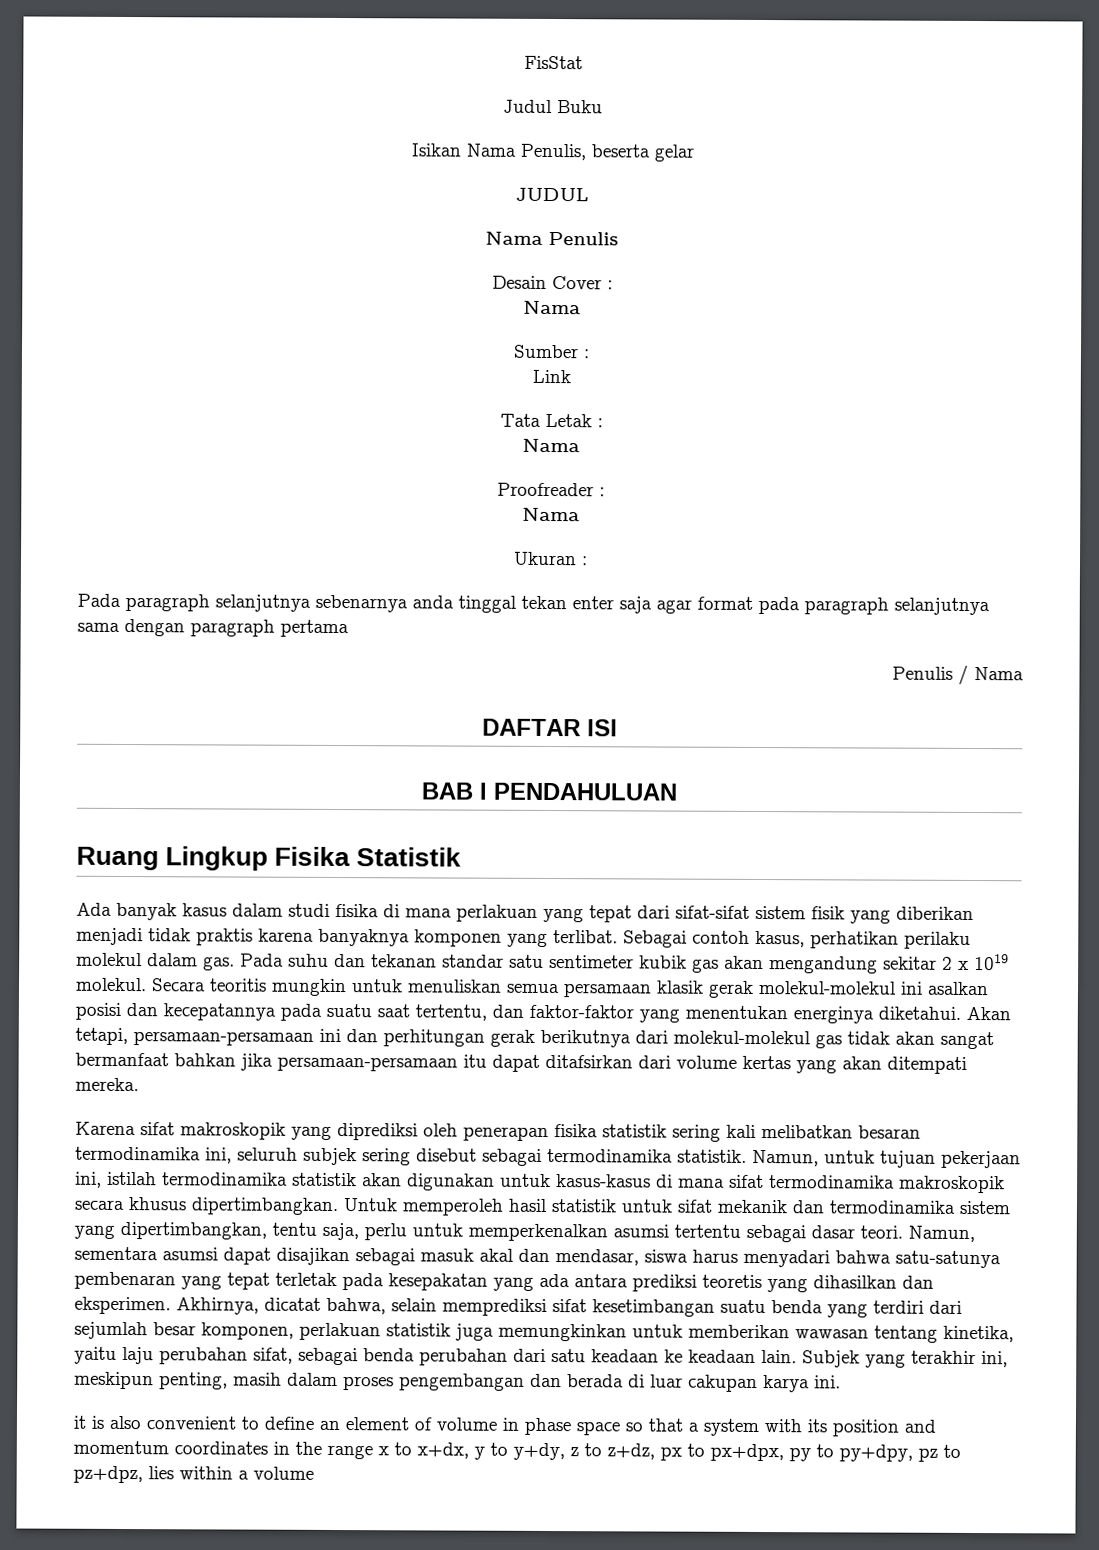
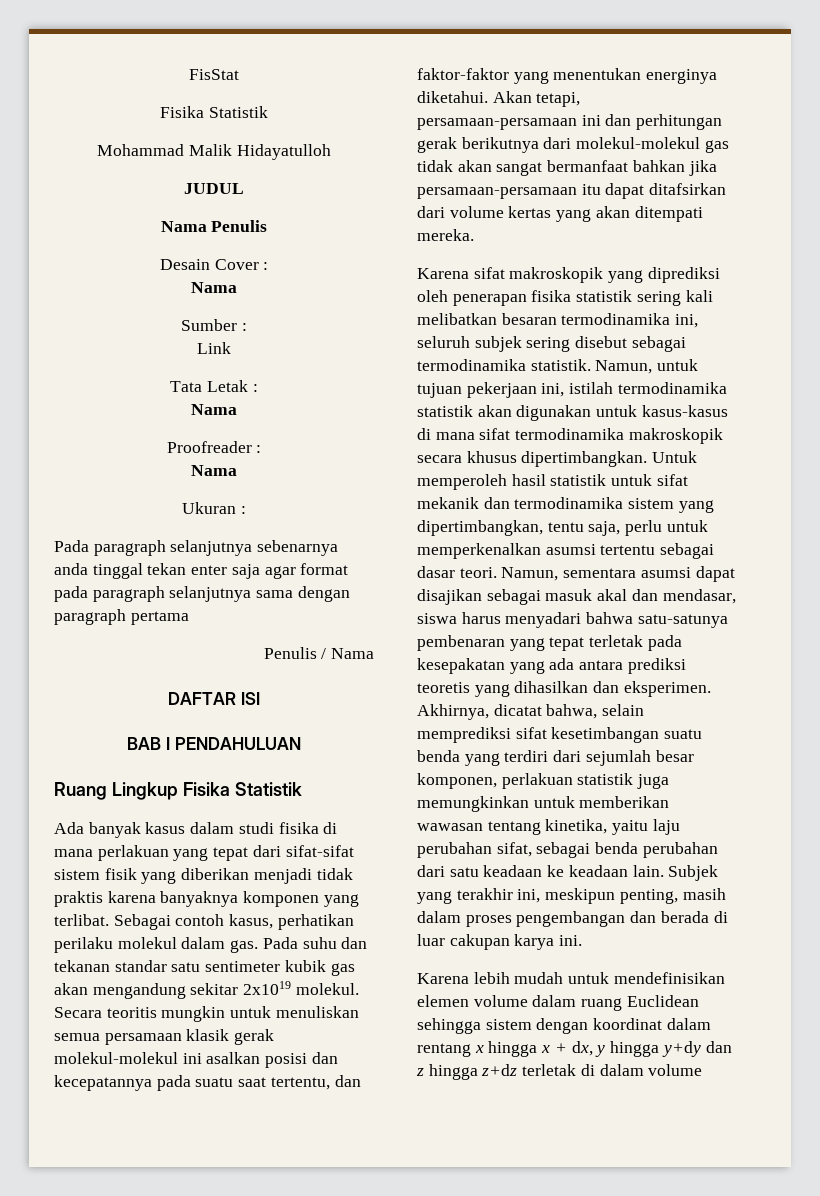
[503,99,603,114] [410,143,694,162] Judul Buku // Isikan Nama Penulis, beserta gelar -> [160,106,268,118] [97,144,331,160] Fisika Statistik // Mohammad Malik Hidayatulloh
[942,954,1009,971] 2 x 1019 -> [243,981,292,995] 2x1019
[73,1415,936,1437] [73,1440,961,1462] [73,1465,249,1484] it is also convenient to define an element of volume in phase space so that a system with its position and momentum coordinates in the range x to x+dx, y to y+dy, z to z+dz, px to px+dpx, py to py+dpy, pz to pz+dpz, lies within a -> [417,972,725,984] [417,995,699,1011] [417,1018,711,1034] [417,1041,732,1057] [416,1064,644,1080] Karena lebih mudah untuk mendefinisikan elemen volume dalam ruang Euclidean sehingga sistem dengan koordinat dalam rentang x hingga x + dx, y hingga y+dy dan z hingga z+dz terletak di dalam

